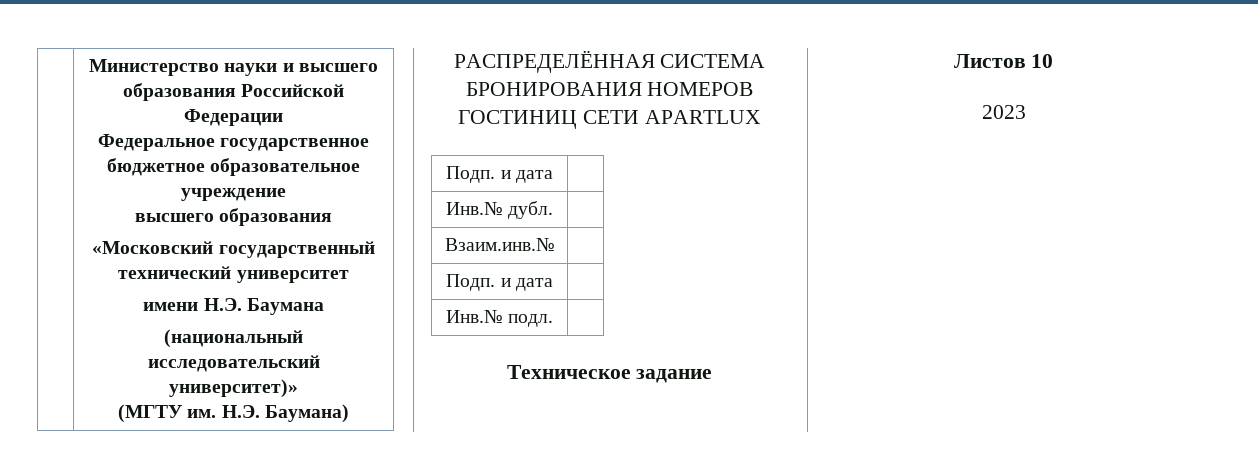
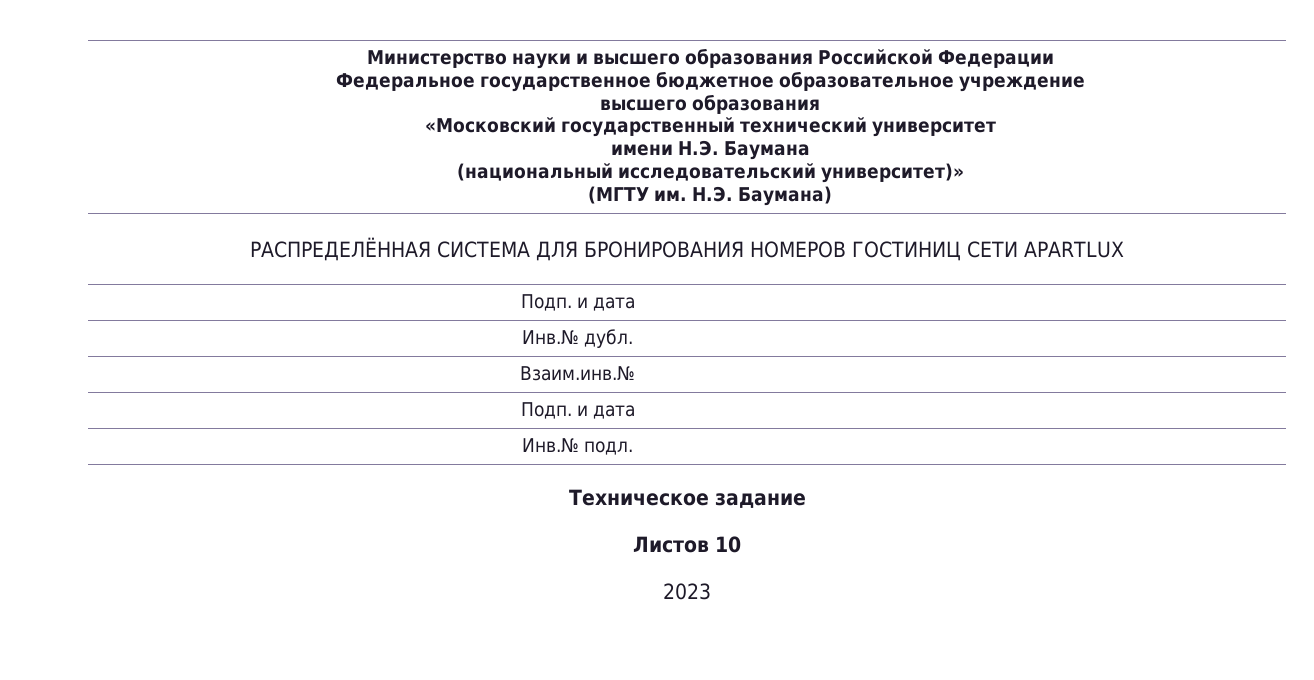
(766, 61) none -> [536,241,579,261] ДЛЯ

